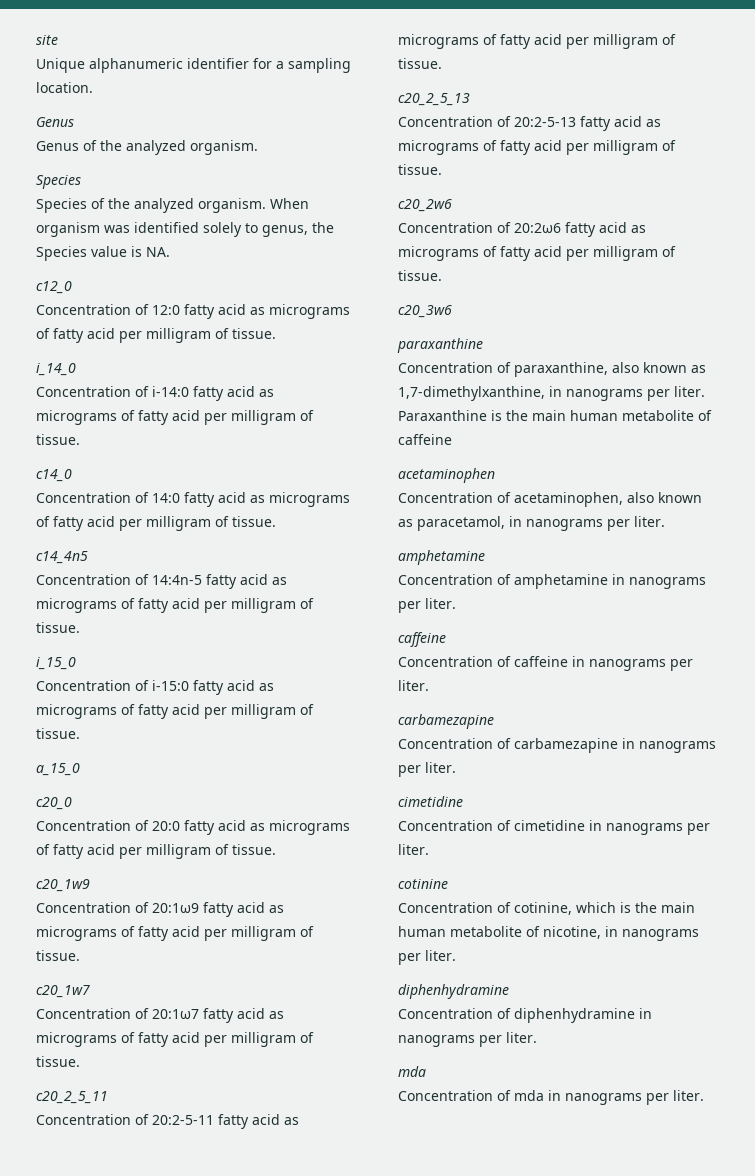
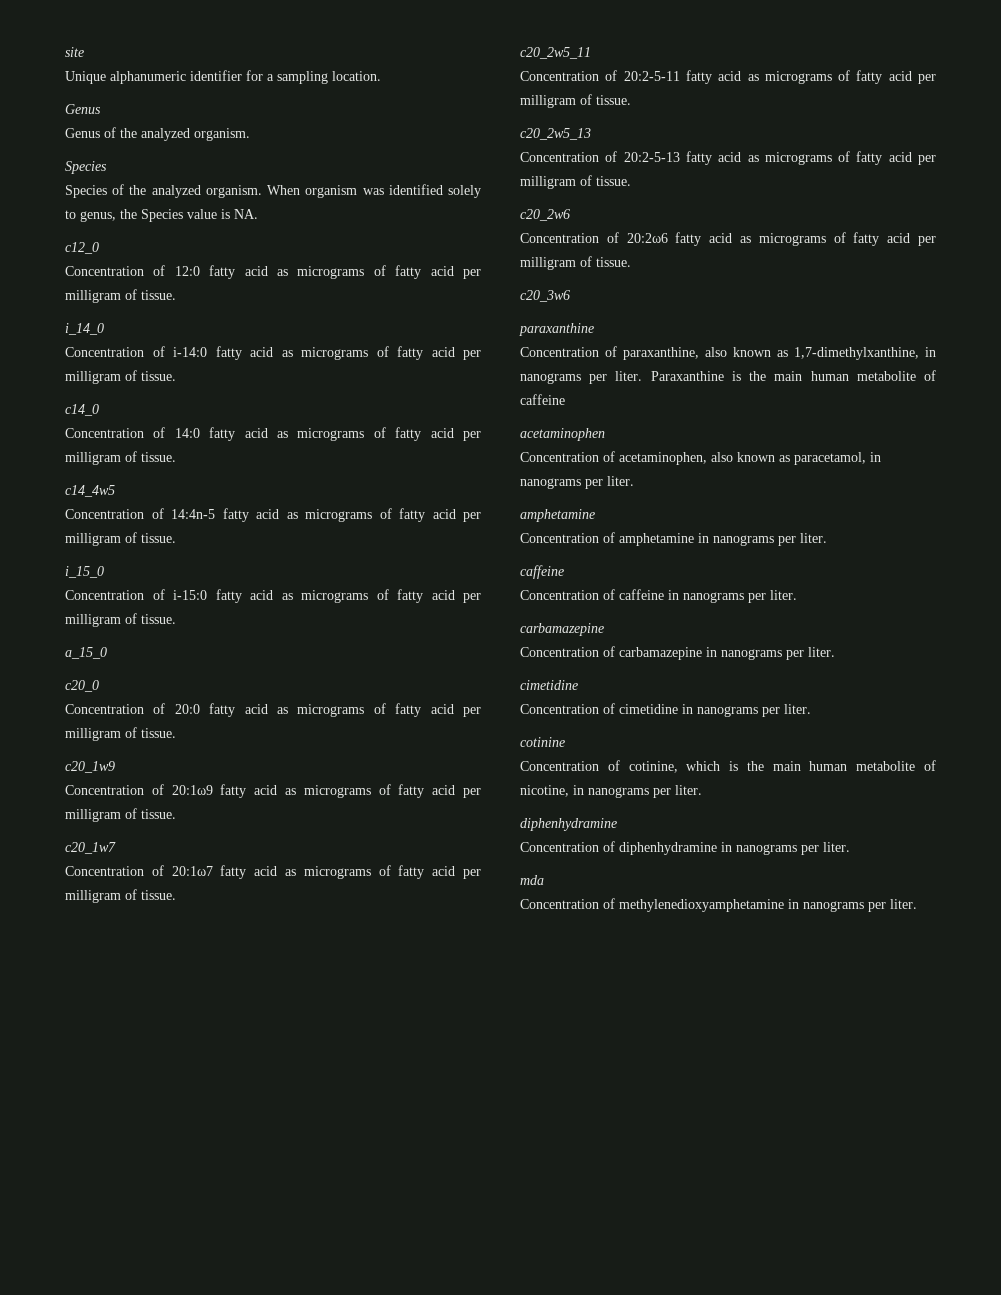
[36,551,88,564] c14_4n5 -> [65,485,115,497] c14_4w5
[36,1091,108,1104] c20_2_5_11 -> [520,47,591,59] c20_2w5_11
[398,93,470,106] c20_2_5_13 -> [520,128,591,140] c20_2w5_13
[398,714,494,729] [398,738,618,753] carbamezapine // Concentration of carbamezapine -> [520,623,604,636] [520,646,702,660] carbamazepine // Concentration of carbamazepine
[514,1090,544,1101] mda -> [619,899,784,912] methylenedioxyamphetamine

